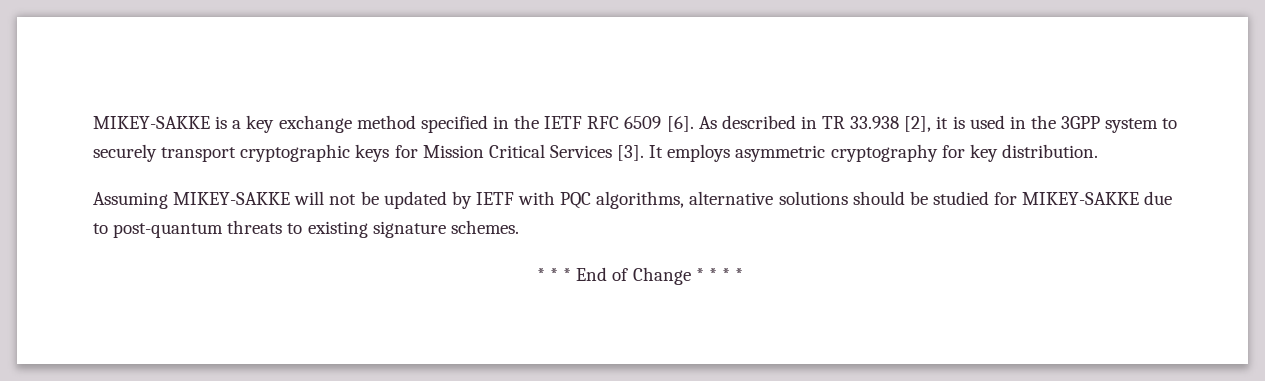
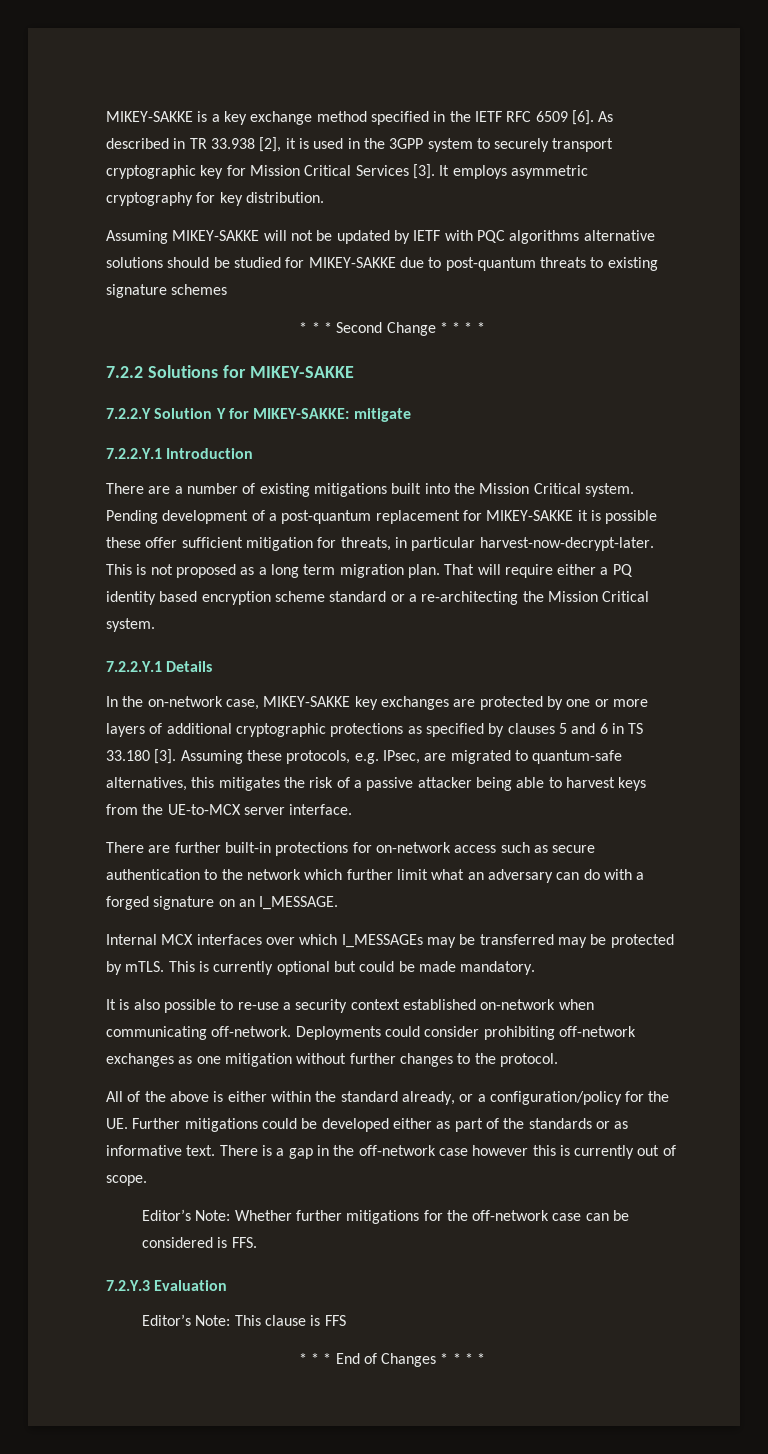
[355,144,390,162] keys -> [200,165,224,179] key
[596,191,685,209] algorithms, -> [509,230,580,244] algorithms
[450,220,519,234] schemes. -> [171,284,228,295] [299,322,485,336] [106,365,354,378] [106,408,411,422] [106,448,254,459] [106,483,634,497] [106,510,658,524] [106,537,654,551] [106,564,633,578] [106,591,650,605] [106,618,155,632] [106,661,213,672] [106,696,648,710] [106,723,644,737] [106,749,623,764] [106,777,647,791] [106,804,353,815] [106,842,596,856] [106,869,645,883] [106,896,339,910] [106,934,674,948] [106,961,536,975] [106,999,594,1013] [106,1026,636,1040] [106,1053,558,1067] [106,1091,670,1105] [106,1118,629,1132] [106,1145,676,1159] [106,1175,147,1186] [141,1209,630,1224] [141,1237,257,1248] [106,1280,228,1291] [141,1314,346,1326] schemes // * * * Second Change * * * * // 7.2.2 Solutions for MIKEY-SAKKE // 7.2.2.Y Solution Y for MIKEY-SAKKE: mitigate // 7.2.2.Y.1 Introduction // There are a number of existing mitigations built into the Mission Critical system. Pending development of a post-quantum replacement for MIKEY-SAKKE it is possible these offer sufficient mitigation for threats, in particular harvest-now-decrypt-later. This is not proposed as a long term migration plan. That will require either a PQ identity based encryption scheme standard or a re-architecting the Mission Critical system. // 7.2.2.Y.1 Details // In the on-network case, MIKEY-SAKKE key exchanges are protected by one or more layers of additional cryptographic protections as specified by clauses 5 and 6 in TS 33.180 [3]. Assuming these protocols, e.g. IPsec, are migrated to quantum-safe alternatives, this mitigates the risk of a passive attacker being able to harvest keys from the UE-to-MCX server interface. // There are further built-in protections for on-network access such as secure authentication to the network which further limit what an adversary can do with a forged signature on an I_MESSAGE. // Internal MCX interfaces over which I_MESSAGEs may be transferred may be protected by mTLS. This is currently optional but could be made mandatory. // It is also possible to re-use a security context established on-network when communicating off-network. Deployments could consider prohibiting off-network exchanges as one mitigation without further changes to the protocol. // All of the above is either within the standard already, or a configuration/policy for the UE. Further mitigations could be developed either as part of the standards or as informative text. There is a gap in the off-network case however this is currently out of scope. // Editor’s Note: Whether further mitigations for the off-network case can be considered is FFS. // 7.2.Y.3 Evaluation // Editor’s Note: This clause is FFS
[632,267,691,285] Change -> [381,1353,437,1367] Changes

